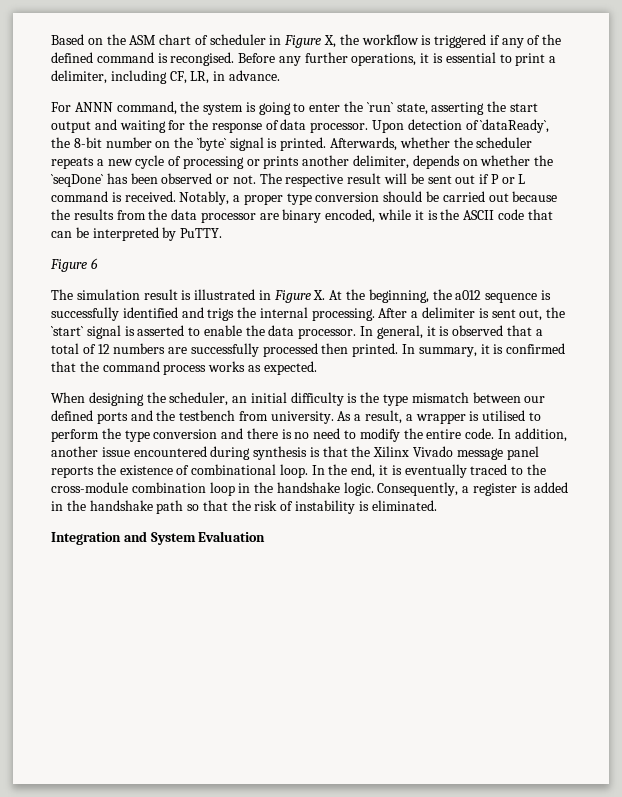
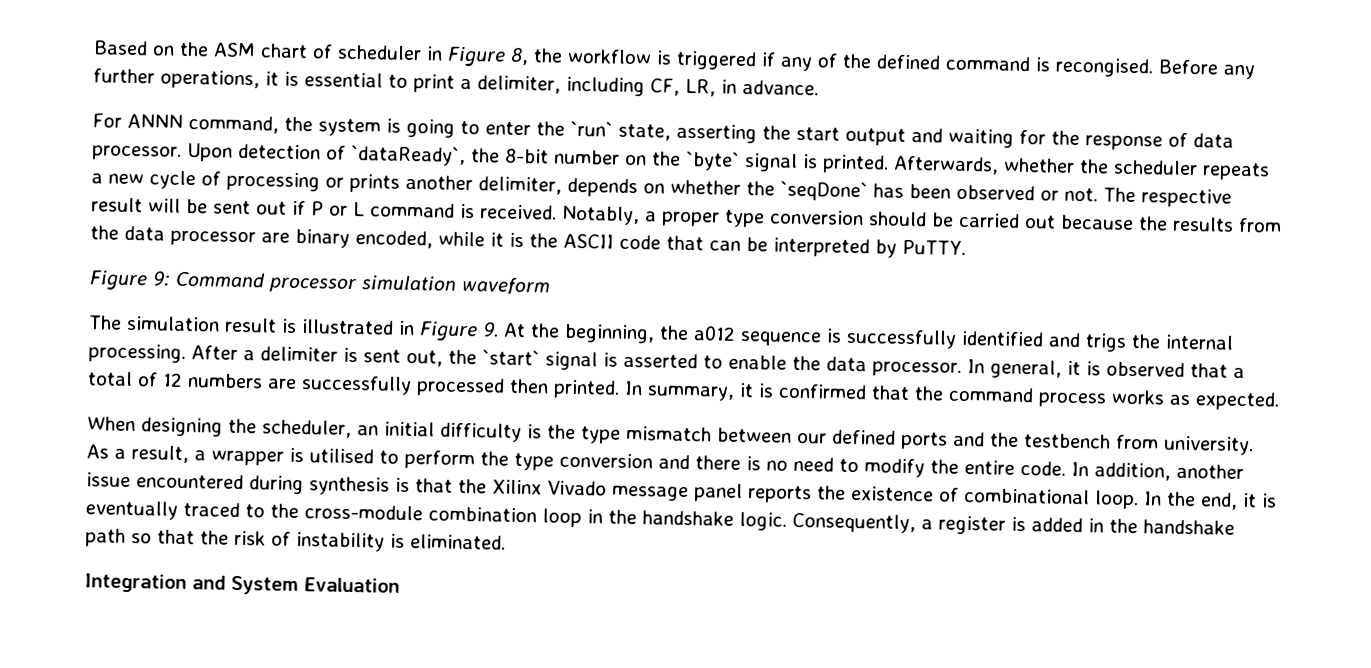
[324,35,337,48] X, -> [510,47,529,66] 8,
[90,258,98,269] 6 -> [152,270,550,295] 9: Command processor simulation waveform
[313,290,326,300] X. -> [482,321,499,337] 9.

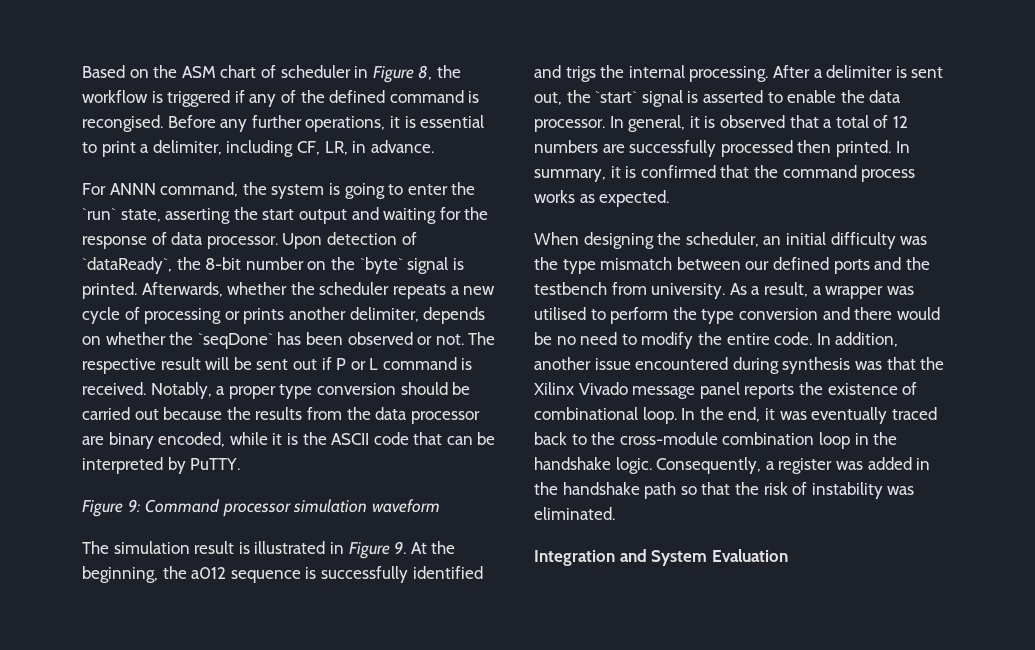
[527,424,542,439] is -> [900,236,928,245] was
[289,447,304,463] is -> [886,286,914,295] was
[746,456,761,471] is -> [896,307,940,320] [534,332,552,345] would be
[395,477,410,493] is -> [854,361,882,370] was
[1261,493,1277,508] is -> [779,411,807,420] was
(240, 510) none -> [534,432,567,445] back
[1011,516,1026,532] is -> [835,461,863,470] was
[390,533,405,548] is -> [887,486,915,495] was

